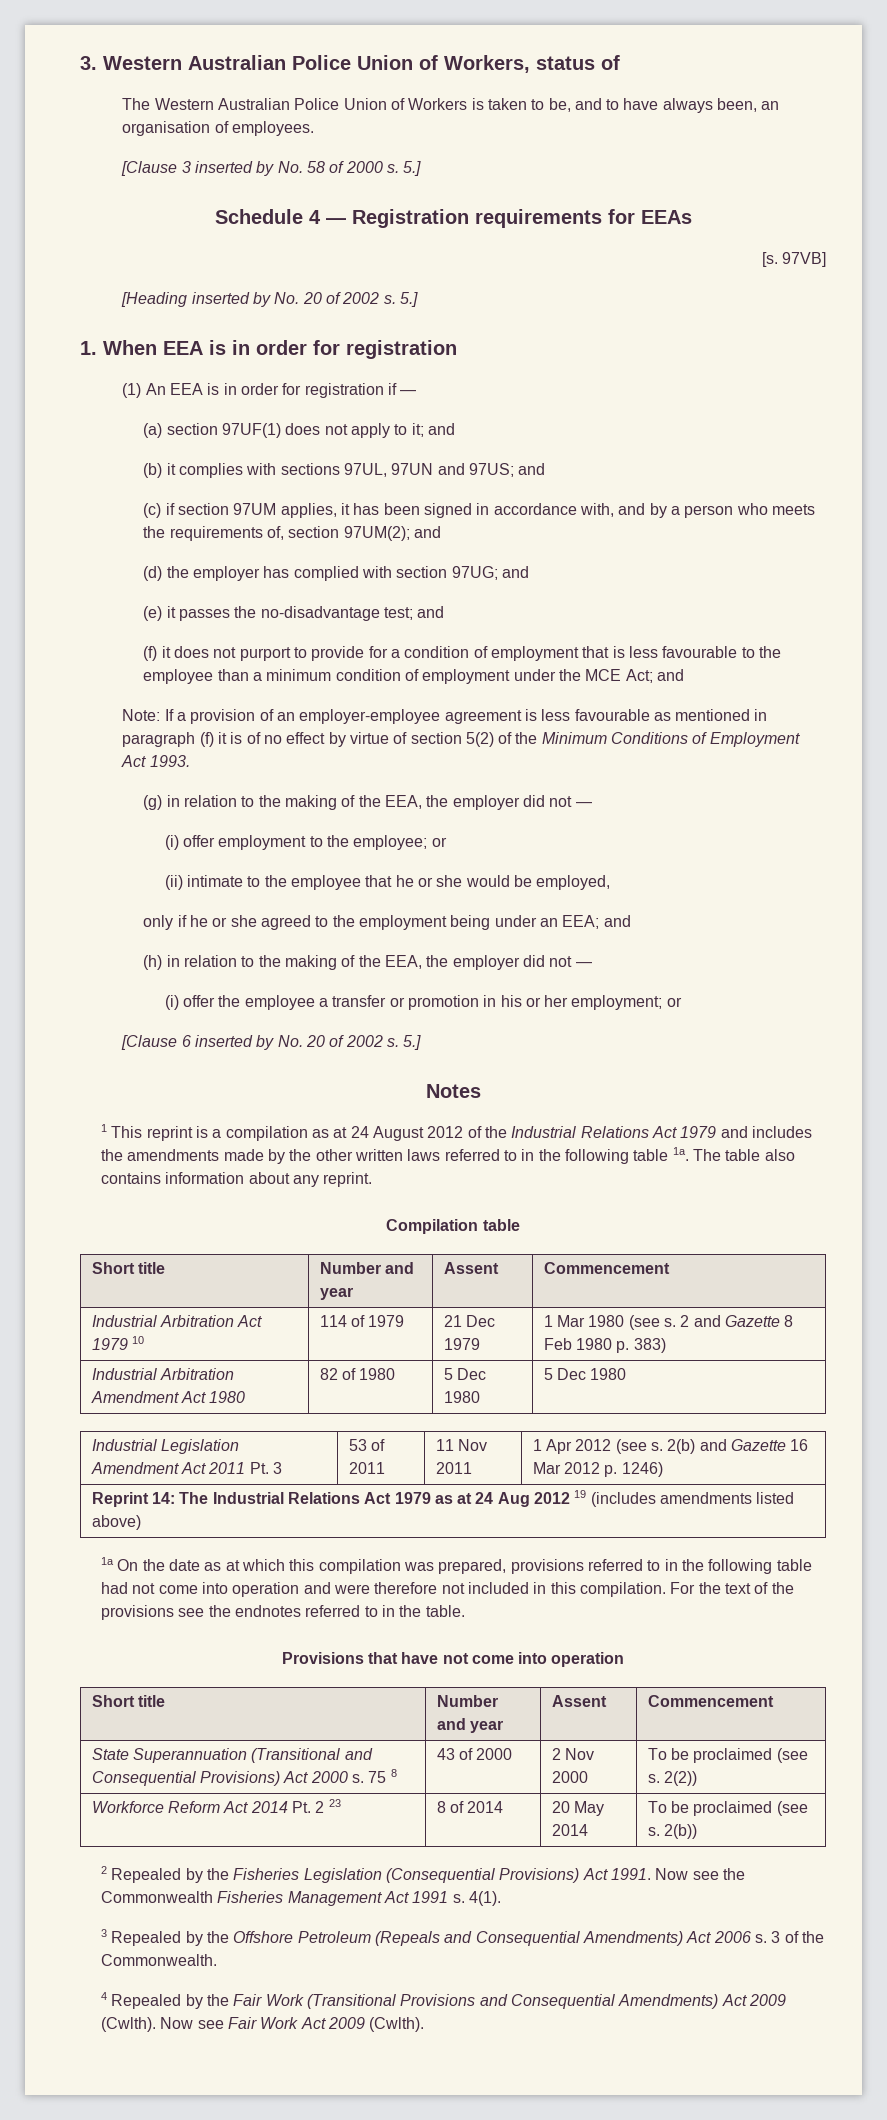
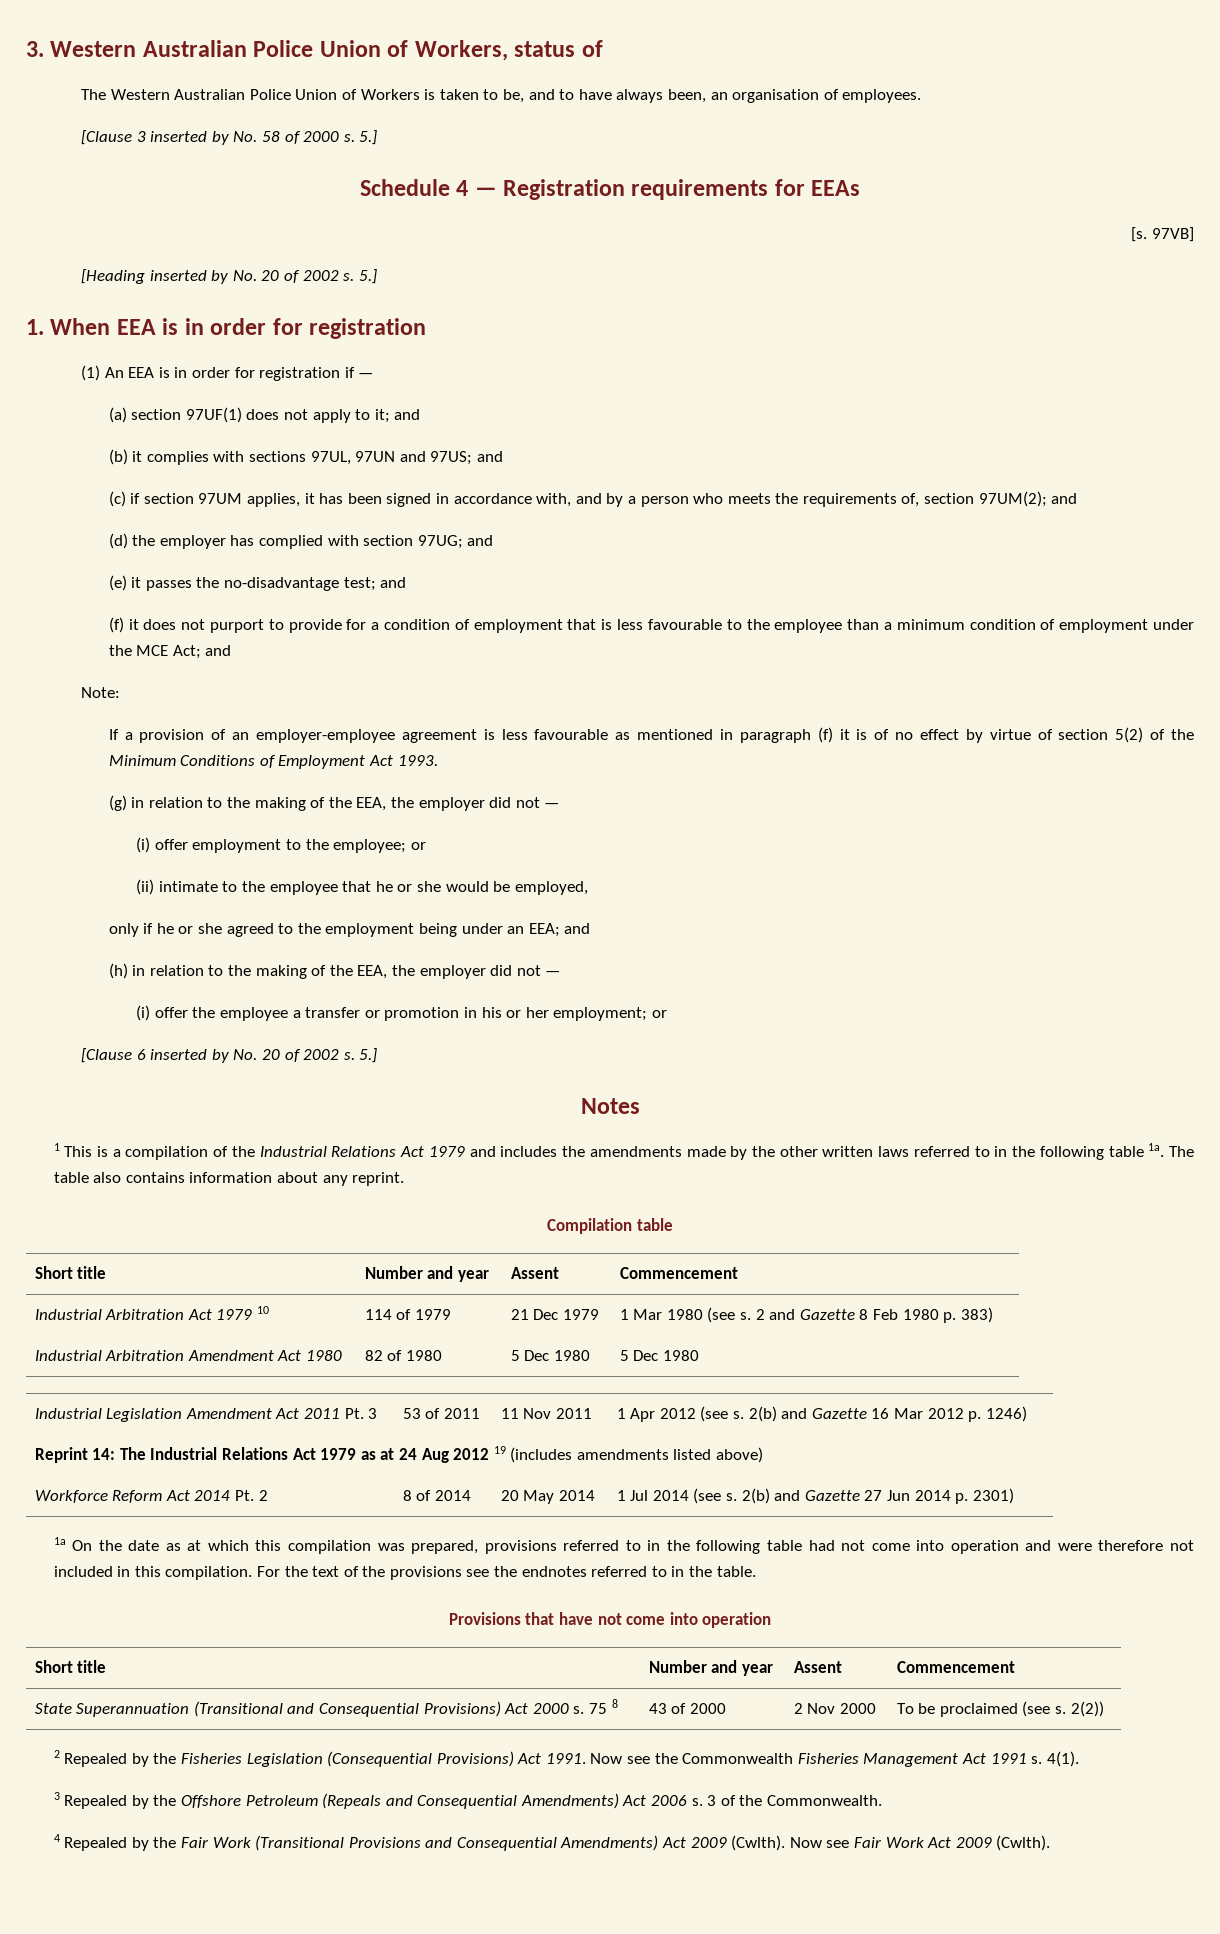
(161, 715) none -> (121, 692) //
[146,1126,193,1141] reprint -> (93, 1151) none
[312,1126,464,1141] as at 24 August 2012 -> (209, 1153) none
(141, 1522) none -> [34,1490,268,1503] [402,1490,471,1501] [500,1490,595,1504] [616,1488,1014,1504] // Workforce Reform Act 2014 Pt. 2 | 8 of 2014 | 20 May 2014 | 1 Jul 2014 (see s. 2(b) and Gazette 27 Jun 2014 p. 2301)
[91,1799,341,1813] [436,1801,504,1813] [551,1801,604,1816] [551,1824,588,1836] [647,1801,808,1816] [647,1824,697,1839] // Workforce Reform Act 2014 Pt. 2 23 | 8 of 2014 | 20 May 2014 | To be proclaimed (see s. 2(b)) -> (1104, 1709) none

